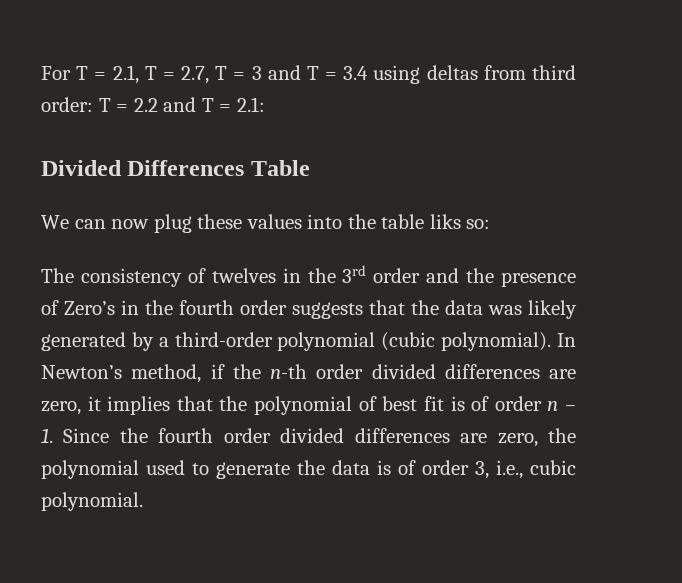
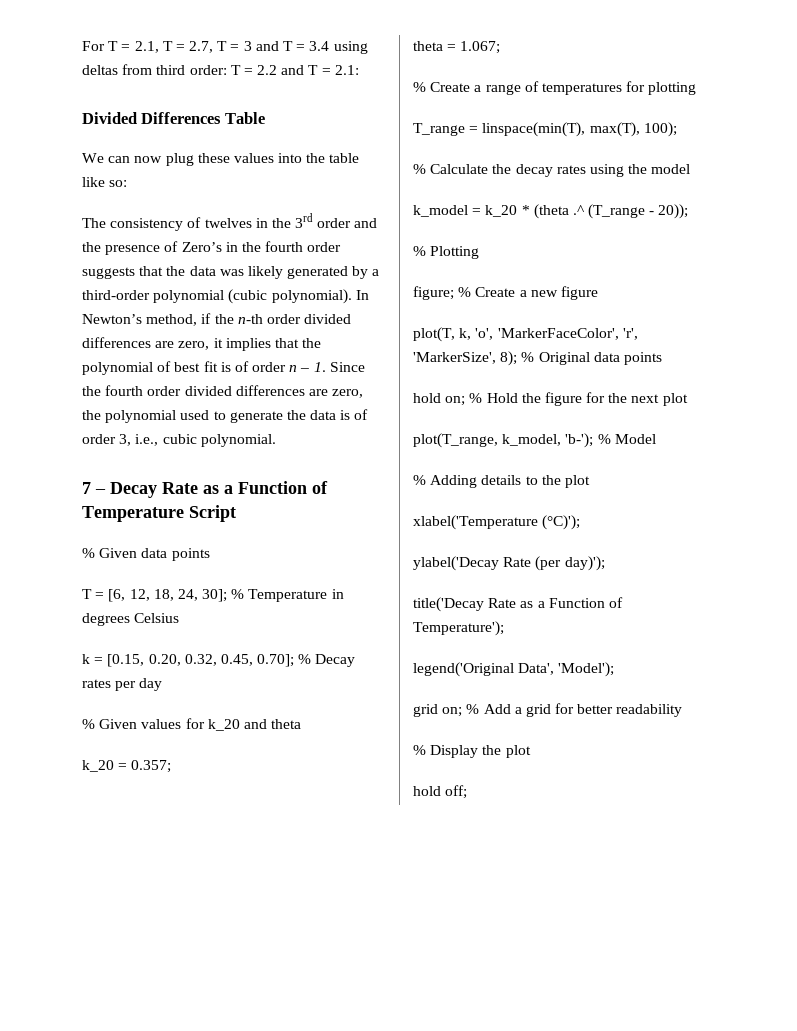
[429,214,461,229] liks -> [82,177,105,187] like
(143, 501) none -> [82,481,328,498] [82,505,236,522] [82,548,210,561] [82,589,344,602] [82,613,180,626] [82,654,356,667] [82,678,163,691] [82,718,302,731] [82,760,172,773] [413,41,501,54] [413,81,697,95] [413,122,677,137] [413,164,691,177] [413,204,689,219] [413,246,480,259] [413,286,598,300] [413,327,638,342] [413,351,662,366] [413,392,688,406] [413,433,656,448] [413,475,590,488] [413,515,581,530] [413,556,605,571] [413,597,623,612] [413,621,504,636] [413,662,615,677] [413,703,683,717] [413,745,531,758] [413,785,468,799] // 7 – Decay Rate as a Function of Temperature Script // % Given data points // T = [6, 12, 18, 24, 30]; % Temperature in degrees Celsius // k = [0.15, 0.20, 0.32, 0.45, 0.70]; % Decay rates per day // % Given values for k_20 and theta // k_20 = 0.357; // theta = 1.067; // % Create a range of temperatures for plotting // T_range = linspace(min(T), max(T), 100); // % Calculate the decay rates using the model // k_model = k_20 * (theta .^ (T_range - 20)); // % Plotting // figure; % Create a new figure // plot(T, k, 'o', 'MarkerFaceColor', 'r', 'MarkerSize', 8); % Original data points // hold on; % Hold the figure for the next plot // plot(T_range, k_model, 'b-'); % Model // % Adding details to the plot // xlabel('Temperature (°C)'); // ylabel('Decay Rate (per day)'); // title('Decay Rate as a Function of Temperature'); // legend('Original Data', 'Model'); // grid on; % Add a grid for better readability // % Display the plot // hold off;

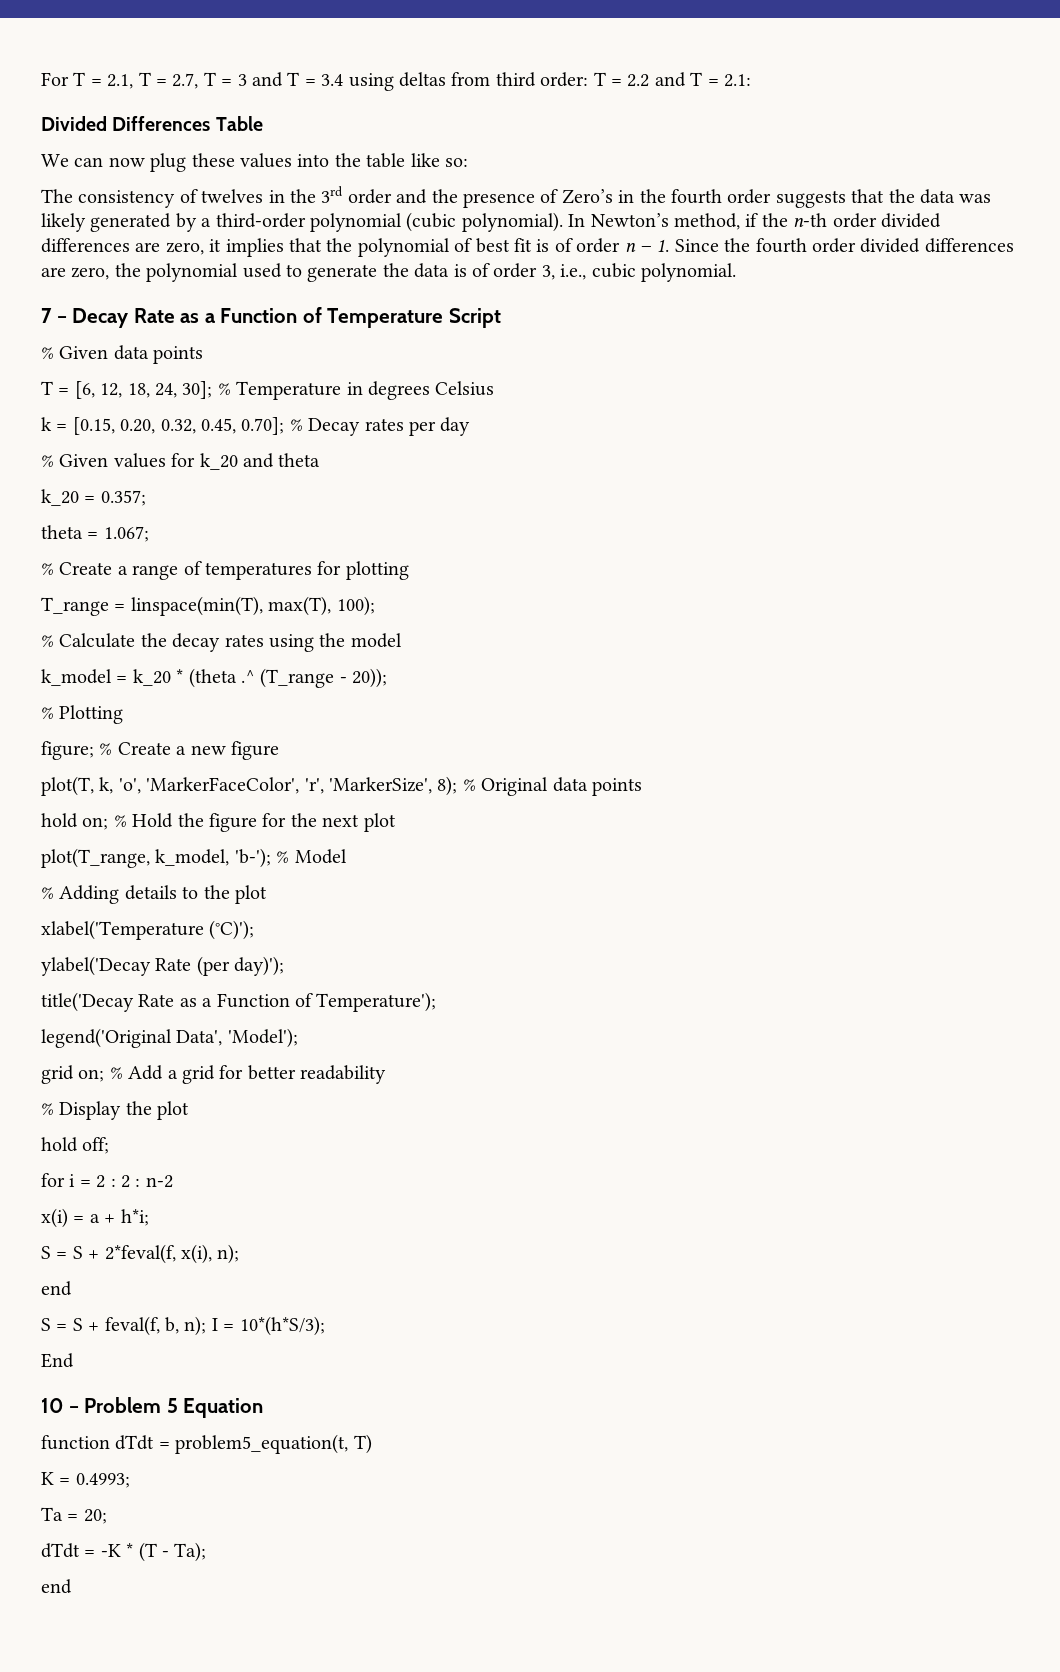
(468, 792) none -> [41,1173,173,1188] [41,1208,149,1228] [41,1244,240,1264] [41,1281,72,1296] [41,1316,325,1336] [41,1353,74,1368] [41,1397,264,1418] [41,1434,372,1454] [41,1472,130,1488] [41,1507,107,1524] [41,1542,207,1562] [41,1579,72,1594] // for i = 2 : 2 : n-2 // x(i) = a + h*i; // S = S + 2*feval(f, x(i), n); // end // S = S + feval(f, b, n); I = 10*(h*S/3); // End // 10 – Problem 5 Equation // function dTdt = problem5_equation(t, T) // K = 0.4993; // Ta = 20; // dTdt = -K * (T - Ta); // end

